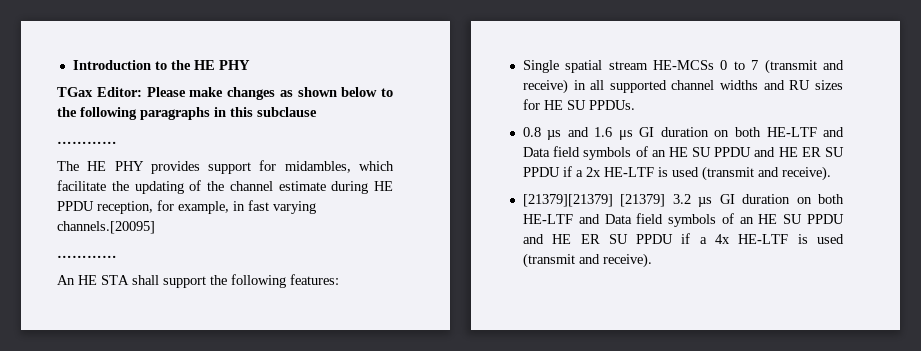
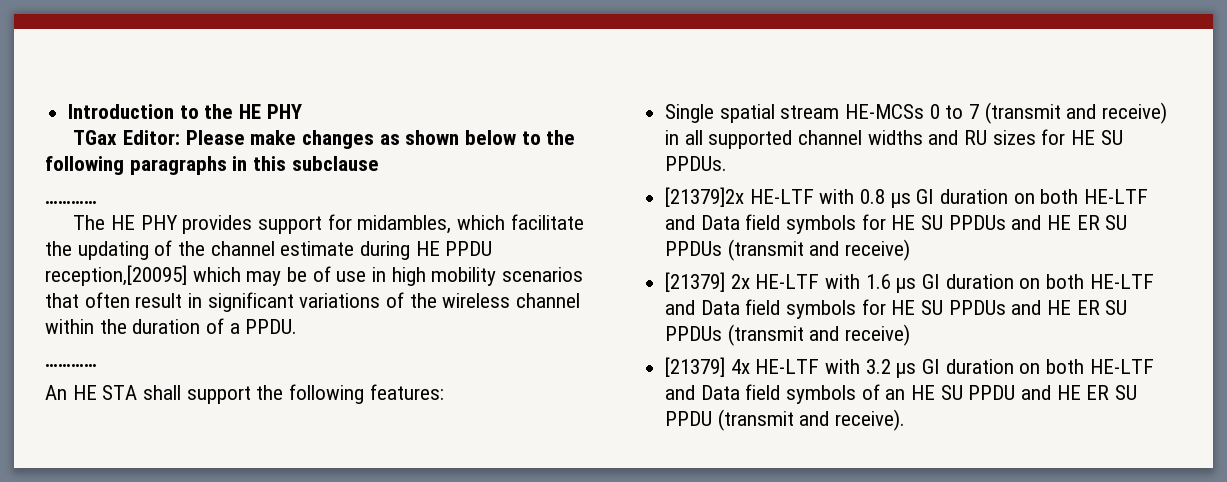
[97,200,316,214] [57,221,155,234] reception, for example, in fast varying channels.[20095] -> [45,265,584,286] [45,292,581,312] [45,318,298,334] reception,[20095] which may be of use in high mobility scenarios that often result in significant variations of the wireless channel within the duration of a PPDU.
[522,127,589,140] 0.8 µs and -> [665,187,1149,208] [665,214,1128,234] [665,239,911,261] [665,272,861,292] [21379]2x HE-LTF with 0.8 μs GI duration on both HE-LTF and Data field symbols for HE SU PPDUs and HE ER SU PPDUs (transmit and receive) // [21379] 2x HE-LTF with
[635,146,844,157] [522,166,831,181] [522,194,666,207] of an HE SU PPDU and HE ER SU PPDU if a 2x HE-LTF is used (transmit and receive). // [21379][21379] [21379] -> [861,299,1128,315] [665,324,911,346] [665,357,861,377] for HE SU PPDUs and HE ER SU PPDUs (transmit and receive) // [21379] 4x HE-LTF with
[681,233,844,244] if a 4x HE-LTF is used -> (713, 418) none

